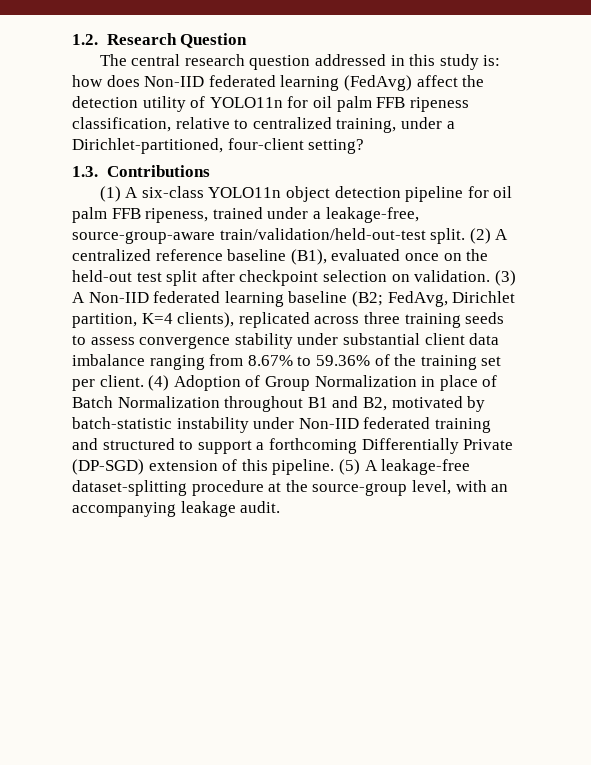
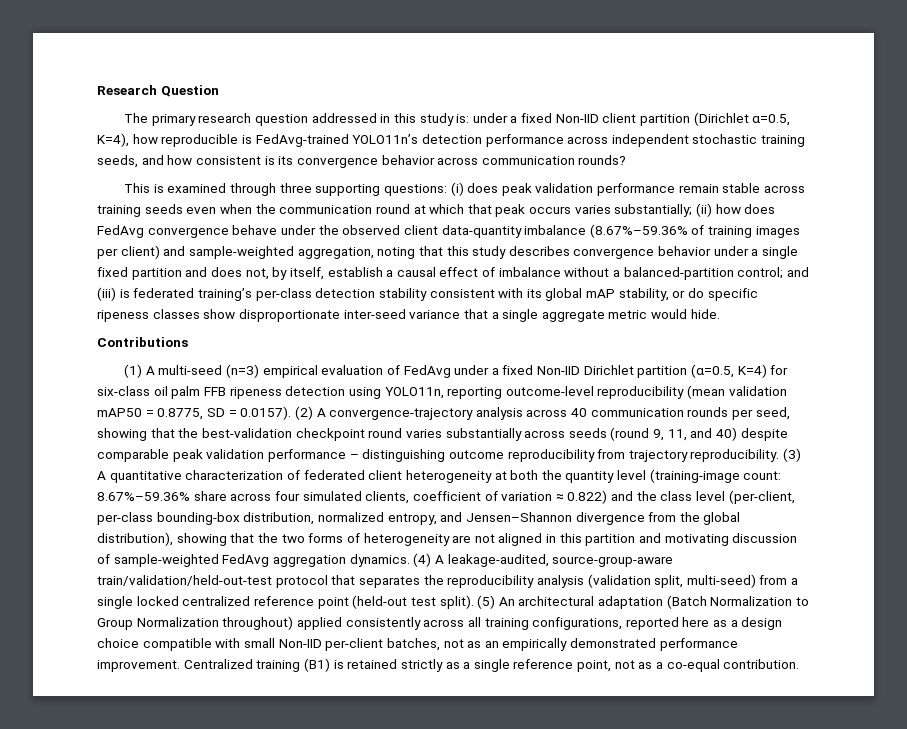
[72,34,98,45] 1.2. -> (97, 90) none
[131,54,181,66] central -> [151,114,196,126] primary
[72,75,485,91] [72,96,469,112] [72,117,455,133] [72,138,365,154] [72,165,210,177] [99,186,513,202] [72,207,419,223] [72,228,509,244] [72,249,489,265] [72,270,516,286] [72,291,516,307] [72,312,505,328] [72,333,500,349] [72,354,502,370] [72,375,498,391] [72,396,486,412] [72,417,491,433] [72,438,514,454] [72,459,471,475] [72,480,509,496] [72,501,281,517] how does Non-IID federated learning (FedAvg) affect the detection utility of YOLO11n for oil palm FFB ripeness classification, relative to centralized training, under a Dirichlet-partitioned, four-client setting? // 1.3. Contributions // (1) A six-class YOLO11n object detection pipeline for oil palm FFB ripeness, trained under a leakage-free, source-group-aware train/validation/held-out-test split. (2) A centralized reference baseline (B1), evaluated once on the held-out test split after checkpoint selection on validation. (3) A Non-IID federated learning baseline (B2; FedAvg, Dirichlet partition, K=4 clients), replicated across three training seeds to assess convergence stability under substantial client data imbalance ranging from 8.67% to 59.36% of the training set per client. (4) Adoption of Group Normalization in place of Batch Normalization throughout B1 and B2, motivated by batch-statistic instability under Non-IID federated training and structured to support a forthcoming Differentially Private (DP-SGD) extension of this pipeline. (5) A leakage-free dataset-splitting procedure at the source-group level, with an accompanying leakage audit. -> [472,112,791,126] [97,133,806,147] [97,155,627,168] [124,182,806,196] [97,203,776,217] [97,224,800,238] [97,245,799,259] [97,267,809,280] [97,287,758,301] [97,309,720,322] [97,337,188,347] [124,364,789,378] [97,385,787,399] [97,406,790,420] [97,427,788,441] [97,448,802,462] [97,469,782,483] [97,490,795,504] [97,512,741,525] [97,532,798,546] [97,553,674,567] [97,574,799,588] [97,595,810,609] [97,616,783,630] [97,638,738,651] [97,658,800,672] under a fixed Non-IID client partition (Dirichlet α=0.5, K=4), how reproducible is FedAvg-trained YOLO11n’s detection performance across independent stochastic training seeds, and how consistent is its convergence behavior across communication rounds? // This is examined through three supporting questions: (i) does peak validation performance remain stable across training seeds even when the communication round at which that peak occurs varies substantially; (ii) how does FedAvg convergence behave under the observed client data-quantity imbalance (8.67%–59.36% of training images per client) and sample-weighted aggregation, noting that this study describes convergence behavior under a single fixed partition and does not, by itself, establish a causal effect of imbalance without a balanced-partition control; and (iii) is federated training’s per-class detection stability consistent with its global mAP stability, or do specific ripeness classes show disproportionate inter-seed variance that a single aggregate metric would hide. // Contributions // (1) A multi-seed (n=3) empirical evaluation of FedAvg under a fixed Non-IID Dirichlet partition (α=0.5, K=4) for six-class oil palm FFB ripeness detection using YOLO11n, reporting outcome-level reproducibility (mean validation mAP50 = 0.8775, SD = 0.0157). (2) A convergence-trajectory analysis across 40 communication rounds per seed, showing that the best-validation checkpoint round varies substantially across seeds (round 9, 11, and 40) despite comparable peak validation performance – distinguishing outcome reproducibility from trajectory reproducibility. (3) A quantitative characterization of federated client heterogeneity at both the quantity level (training-image count: 8.67%–59.36% share across four simulated clients, coefficient of variation ≈ 0.822) and the class level (per-client, per-class bounding-box distribution, normalized entropy, and Jensen–Shannon divergence from the global distribution), showing that the two forms of heterogeneity are not aligned in this partition and motivating discussion of sample-weighted FedAvg aggregation dynamics. (4) A leakage-audited, source-group-aware train/validation/held-out-test protocol that separates the reproducibility analysis (validation split, multi-seed) from a single locked centralized reference point (held-out test split). (5) An architectural adaptation (Batch Normalization to Group Normalization throughout) applied consistently across all training configurations, reported here as a design choice compatible with small Non-IID per-client batches, not as an empirically demonstrated performance improvement. Centralized training (B1) is retained strictly as a single reference point, not as a co-equal contribution.

